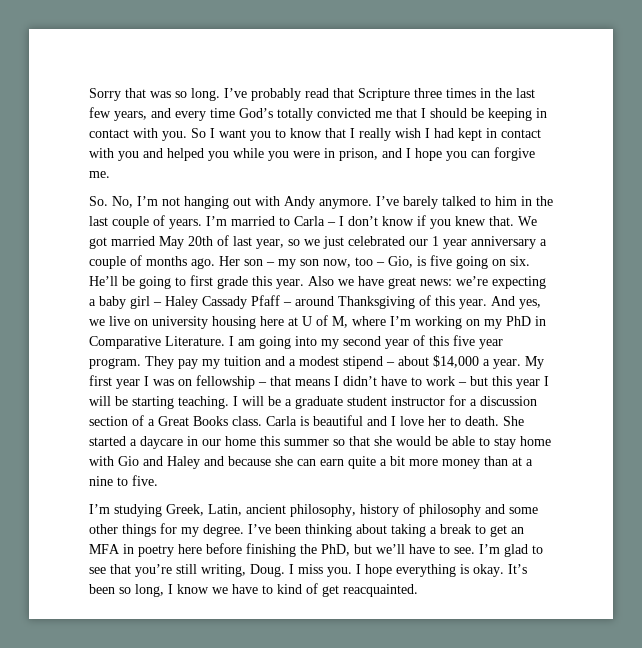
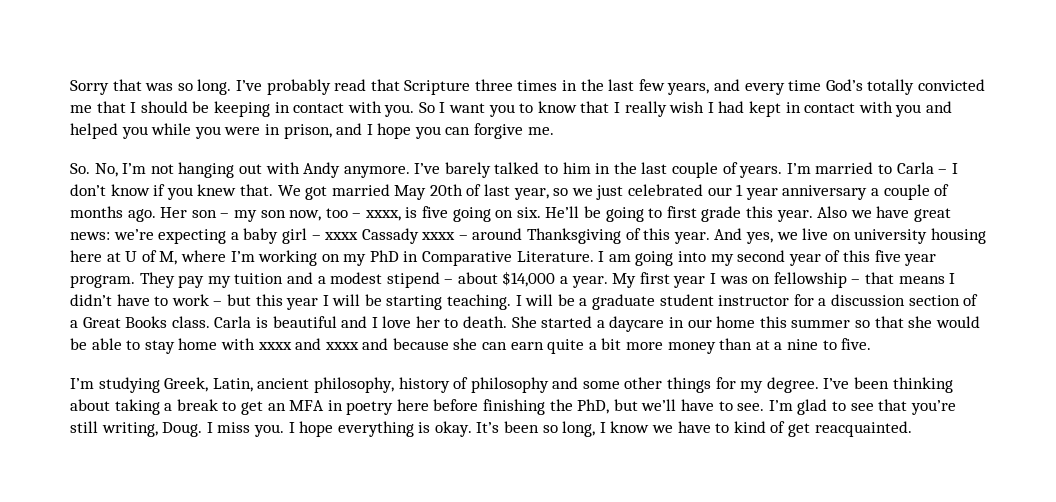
[388,256,413,268] Gio, -> [364,210,401,221] xxxx,
[165,295,280,309] Haley Cassady Pfaff -> [324,228,456,244] xxxx Cassady xxxx
[118,456,200,469] Gio and Haley -> [257,338,359,350] xxxx and xxxx

